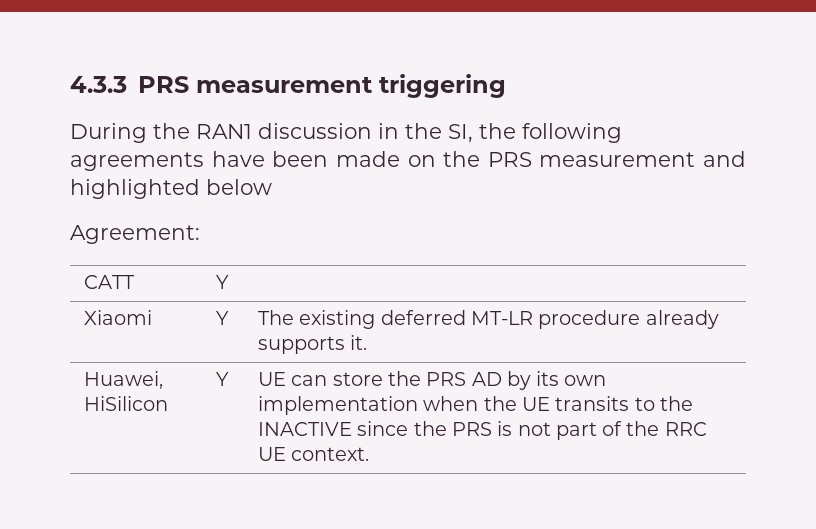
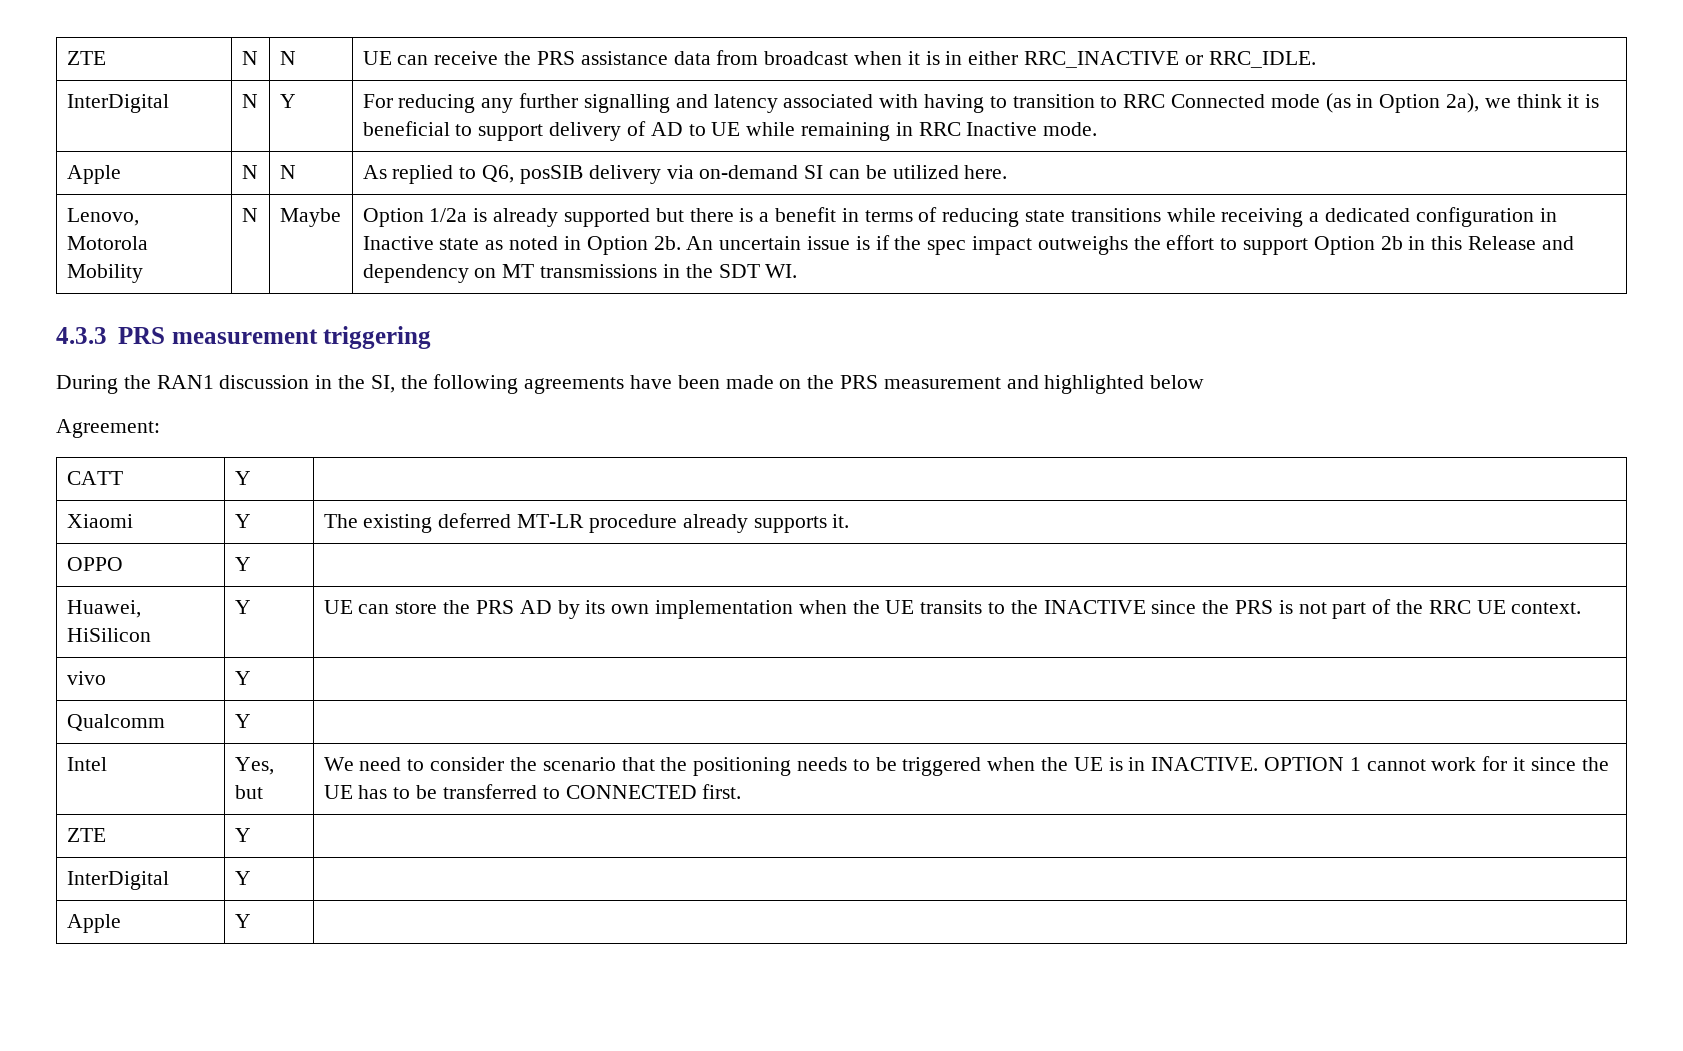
(70, 84) none -> [66,51,106,65] [241,51,258,65] [279,51,296,65] [362,50,1316,68] [66,94,169,113] [241,94,258,108] [279,94,296,108] [362,93,1600,113] [362,121,1098,141] [66,165,121,184] [241,165,258,179] [279,165,296,179] [362,165,1008,184] [66,208,139,226] [66,236,148,250] [66,264,143,283] [241,208,258,222] [279,208,341,227] [362,207,1557,227] [362,235,1574,255] [362,264,798,283] ZTE | N | N | UE can receive the PRS assistance data from broadcast when it is in either RRC_INACTIVE or RRC_IDLE. // InterDigital | N | Y | For reducing any further signalling and latency associated with having to transition to RRC Connected mode (as in Option 2a), we think it is beneficial to support delivery of AD to UE while remaining in RRC Inactive mode. // Apple | N | N | As replied to Q6, posSIB delivery via on-demand SI can be utilized here. // Lenovo, Motorola Mobility | N | Maybe | Option 1/2a is already supported but there is a benefit in terms of reducing state transitions while receiving a dedicated configuration in Inactive state as noted in Option 2b. An uncertain issue is if the spec impact outweighs the effort to support Option 2b in this Release and dependency on MT transmissions in the SDT WI. //
(368, 342) none -> [66,557,123,571] [234,557,251,571] // OPPO | Y |
(370, 454) none -> [66,671,106,685] [234,671,251,685] [66,714,165,731] [234,714,251,728] [66,757,107,771] [234,757,274,775] [234,785,263,799] [323,756,1609,776] [323,784,742,799] [66,828,106,842] [234,828,251,842] [66,871,169,890] [234,871,251,885] [66,914,121,933] [234,914,251,928] // vivo | Y | // Qualcomm | Y | // Intel | Yes, but | We need to consider the scenario that the positioning needs to be triggered when the UE is in INACTIVE. OPTION 1 cannot work for it since the UE has to be transferred to CONNECTED first. // ZTE | Y | // InterDigital | Y | // Apple | Y |

